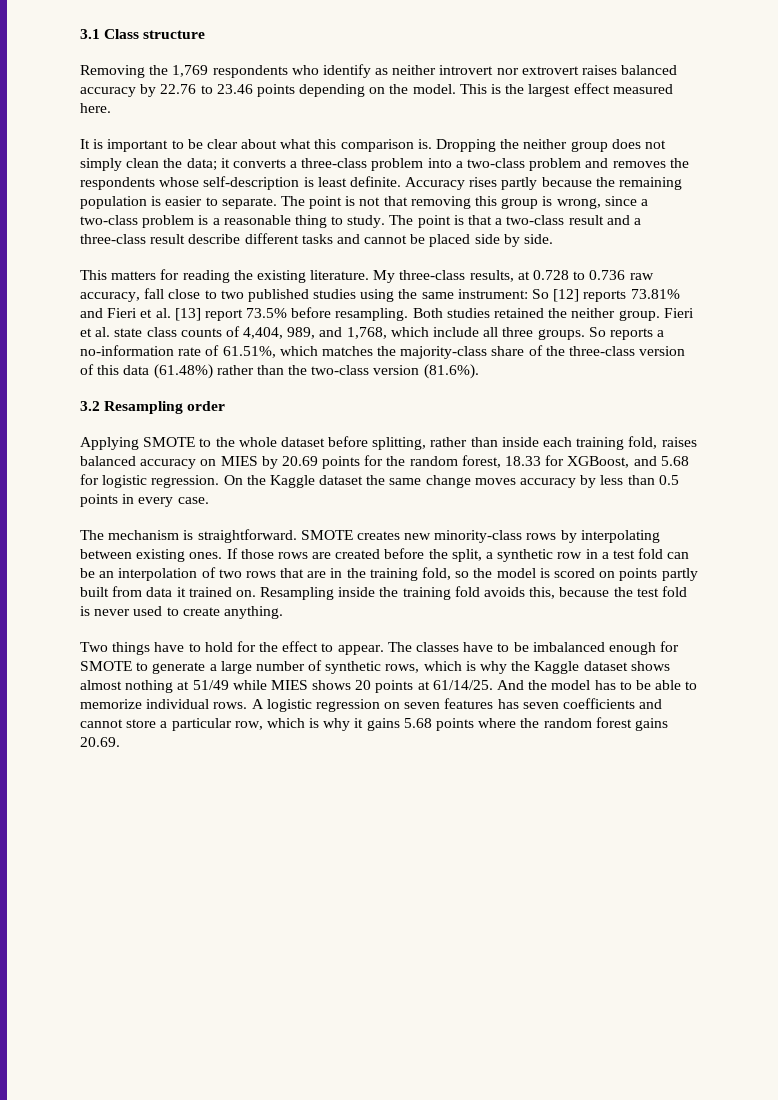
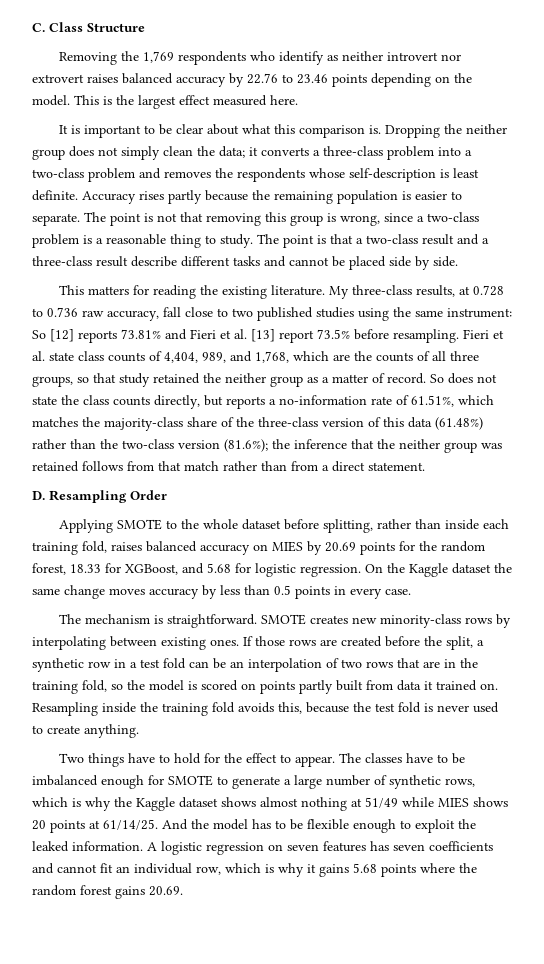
[80,29,206,39] 3.1 Class structure -> [32,22,145,32] C. Class Structure
[412,308,660,321] Both studies retained the neither group. -> (459, 336) none
[433,327,606,340] include all three groups. So -> [333,351,479,362] [32,373,497,387] [32,395,223,409] are the counts of all three groups, so that study retained the neither group as a matter of record. So does not state the class counts directly, but
[423,364,479,379] [80,401,226,414] (81.6%). // 3.2 Resampling order -> [224,439,502,453] [32,461,425,472] [32,490,167,503] (81.6%); the inference that the neither group was retained follows from that match rather than from a direct statement. // D. Resampling Order
[655,680,698,690] [80,699,248,709] able to memorize individual rows. -> [307,819,476,833] [32,841,143,852] flexible enough to exploit the leaked information.
[126,718,232,731] store a particular -> [100,863,192,874] fit an individual

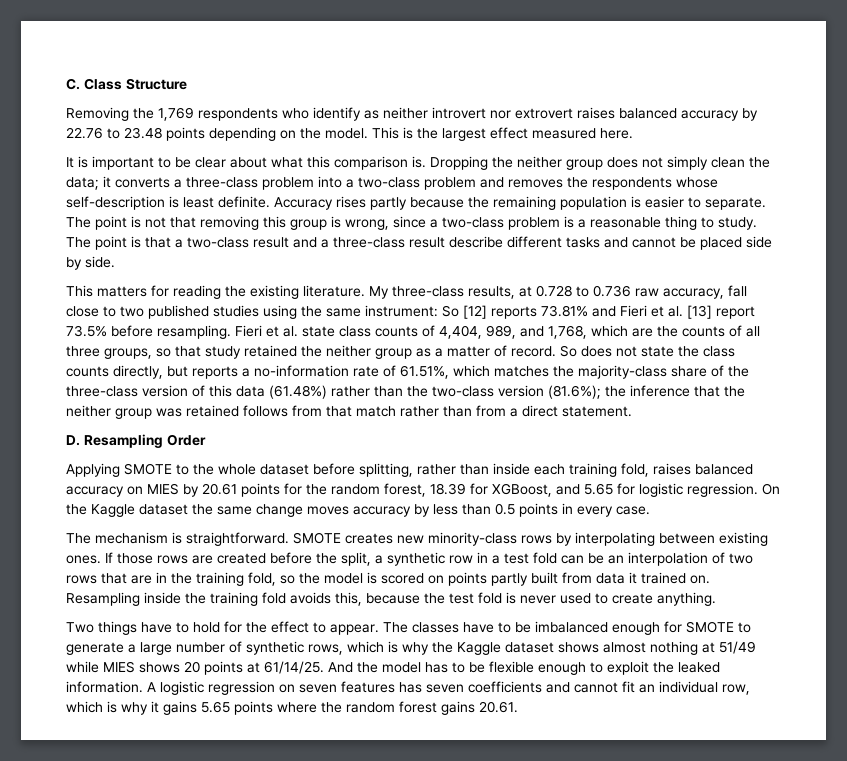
[297,74,328,84] 23.46 -> [124,127,162,139] 23.48
[325,542,356,552] 20.69 -> [202,483,237,495] 20.61
[70,564,101,573] 18.33 -> [430,483,466,495] 18.39
[207,563,231,573] 5.68 -> [584,483,613,495] 5.65
[353,863,377,873] 5.68 -> [201,701,230,713] 5.65
[149,886,183,896] 20.69. -> [479,701,518,713] 20.61.

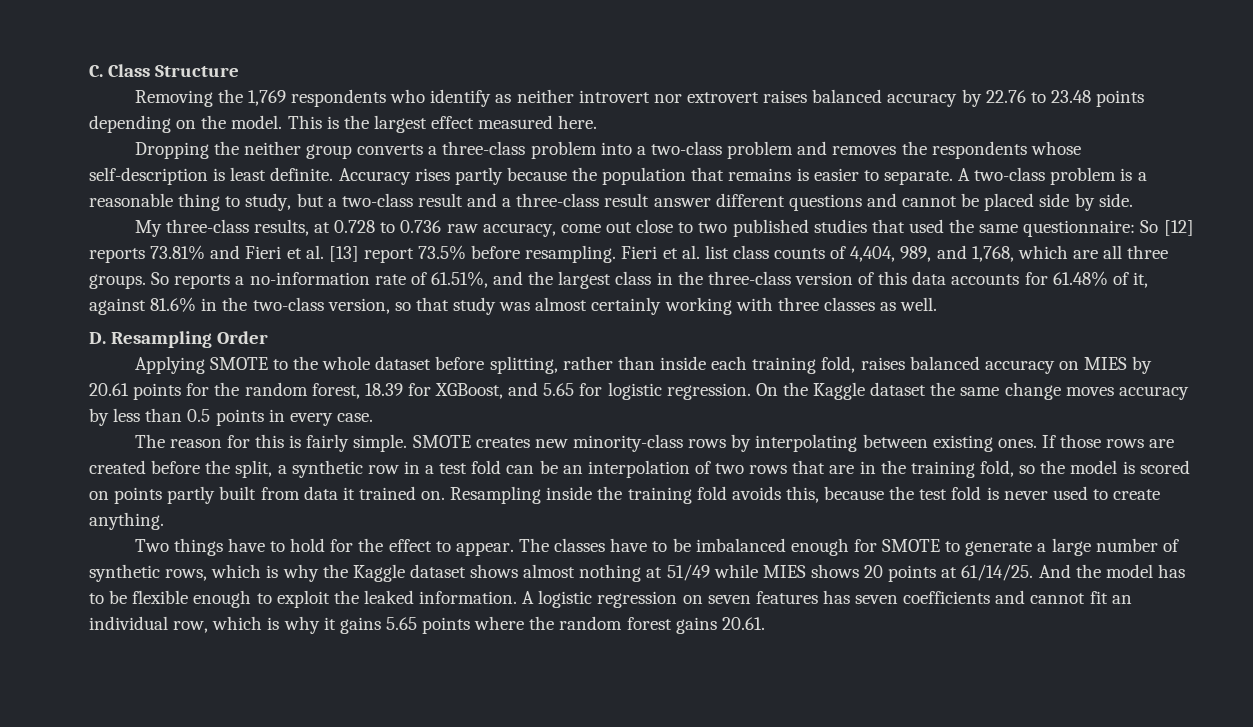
[66,156,770,170] [66,176,111,190] It is important to be clear about what this comparison is. Dropping the neither group does not simply clean the data; it -> [134,141,353,159] Dropping the neither group
[493,196,627,210] remaining population -> [602,167,792,185] population that remains
[66,216,438,230] The point is not that removing this group is wrong, since a -> [958,168,971,181] A
[718,217,757,230] [66,236,171,250] study. The point is that -> [245,193,324,211] study, but
[449,236,600,248] describe different tasks -> [653,193,862,211] answer different questions
[66,285,365,299] This matters for reading the existing literature. -> (1133, 200) none
[728,285,747,297] fall -> [560,222,633,233] come out
[263,305,438,319] using the same instrument: -> [871,219,1136,237] that used the same questionnaire:
[302,326,335,337] state -> [704,245,729,259] list
[657,325,760,337] [66,345,735,359] [66,365,188,379] the counts of all three groups, so that study retained the neither group as a matter of record. So does not state the class counts directly, but -> [1103,245,1169,259] [89,272,170,289] all three groups. So
[453,365,724,379] which matches the majority-class share of -> [493,271,673,289] and the largest class in
[269,385,745,399] [66,405,632,419] (61.48%) rather than the two-class version (81.6%); the inference that the neither group was retained follows from that match rather than from a direct statement. -> [951,271,1148,288] [89,297,938,315] accounts for 61.48% of it, against 81.6% in the two-class version, so that study was almost certainly working with three classes as well.
[95,532,289,546] mechanism is straightforward. -> [169,434,408,452] reason for this is fairly simple.

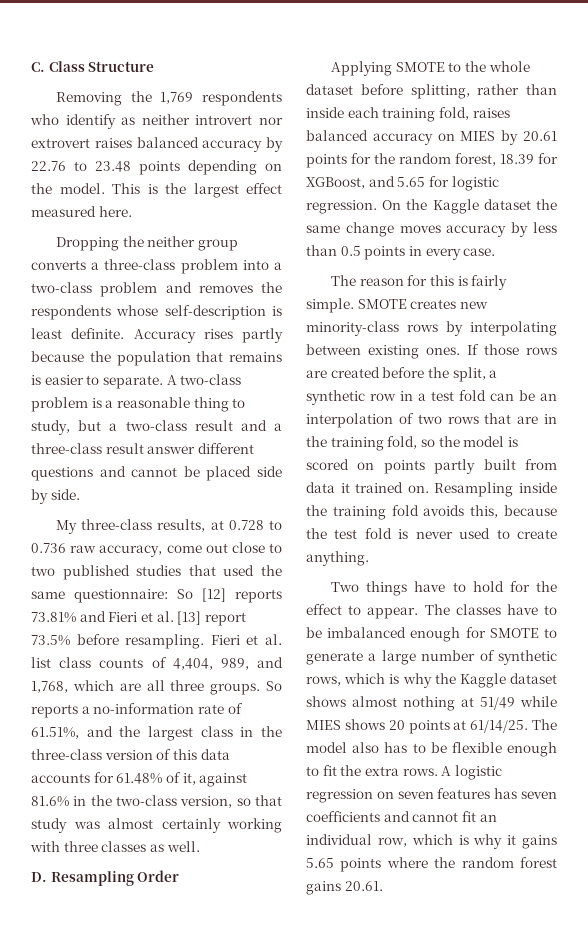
[1038,564,1153,578] And the model -> [532,719,557,730] [306,742,380,753] The model also
[276,590,518,608] exploit the leaked information. -> [322,765,438,776] fit the extra rows.

